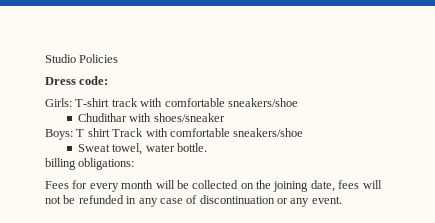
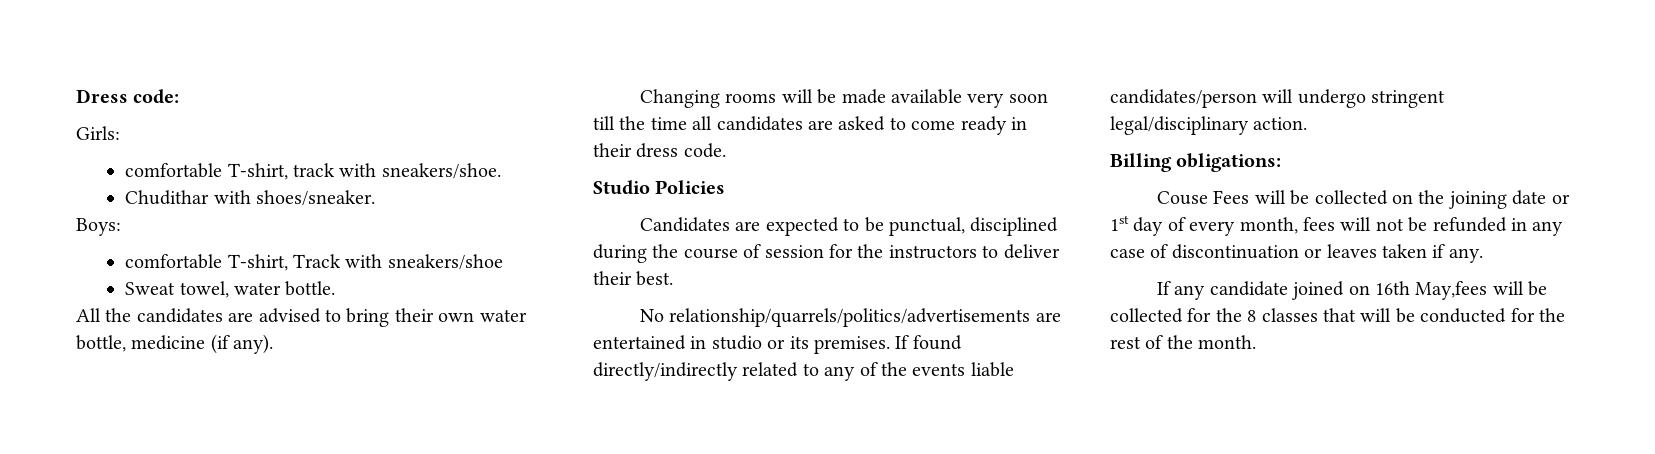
[45,54,119,63] Studio Policies // -> (76, 96) none
[75,98,298,107] T-shirt track with comfortable sneakers/shoe -> [125,163,501,180] // comfortable T-shirt, track with sneakers/shoe.
[153,113,225,122] shoes/sneaker -> [255,190,375,206] shoes/sneaker.
[76,128,110,137] T shirt -> [125,254,288,271] // comfortable T-shirt,
[169,128,230,137] comfortable -> (383, 261) none
[45,158,135,170] [45,180,154,192] billing obligations: // Fees for every month -> [76,308,527,327] [76,334,274,354] [639,89,1048,108] [593,116,1027,135] [593,143,726,158] [593,180,726,195] [639,217,1059,236] [593,244,1060,263] [593,271,674,286] [639,308,1061,327] [593,335,962,354] [593,362,1014,381] [1110,89,1446,108] [1110,116,1308,135] [1110,153,1282,172] [1156,190,1250,205] All the candidates are advised to bring their own water bottle, medicine (if any). // Changing rooms will be made available very soon till the time all candidates are asked to come ready in their dress code. // Studio Policies // Candidates are expected to be punctual, disciplined during the course of session for the instructors to deliver their best. // No relationship/quarrels/politics/advertisements are entertained in studio or its premises. If found directly/indirectly related to any of the events liable candidates/person will undergo stringent legal/disciplinary action. // Billing obligations: // Couse Fees
[310,180,335,192] date, -> [1512,190,1570,205] [1110,215,1298,236] date or 1st day of every month,
[290,196,342,207] any event. -> [1326,244,1483,263] [1156,281,1548,300] [1110,308,1565,323] [1110,335,1257,349] leaves taken if any. // If any candidate joined on 16th May,fees will be collected for the 8 classes that will be conducted for the rest of the month.

